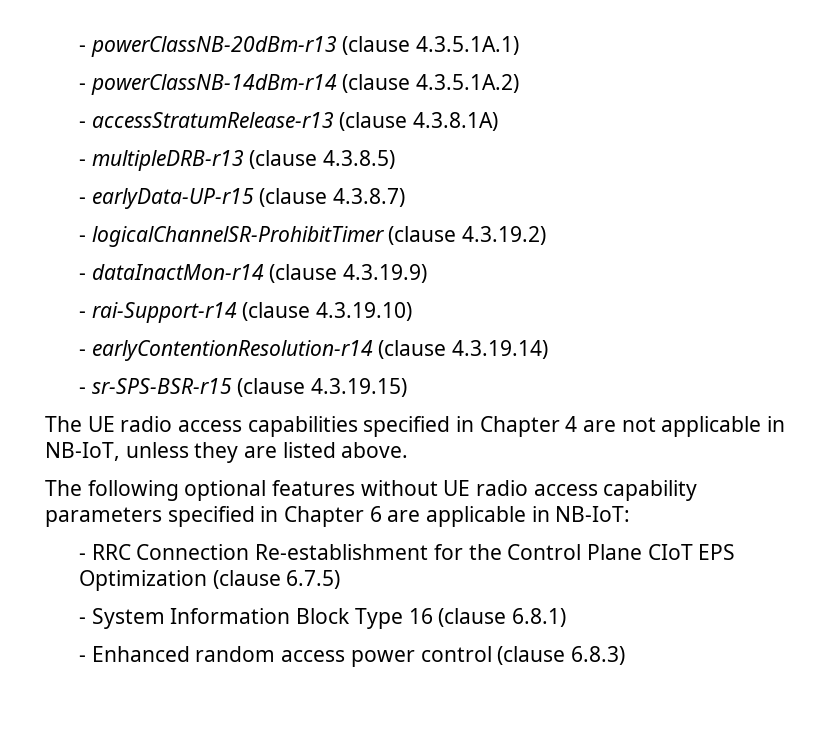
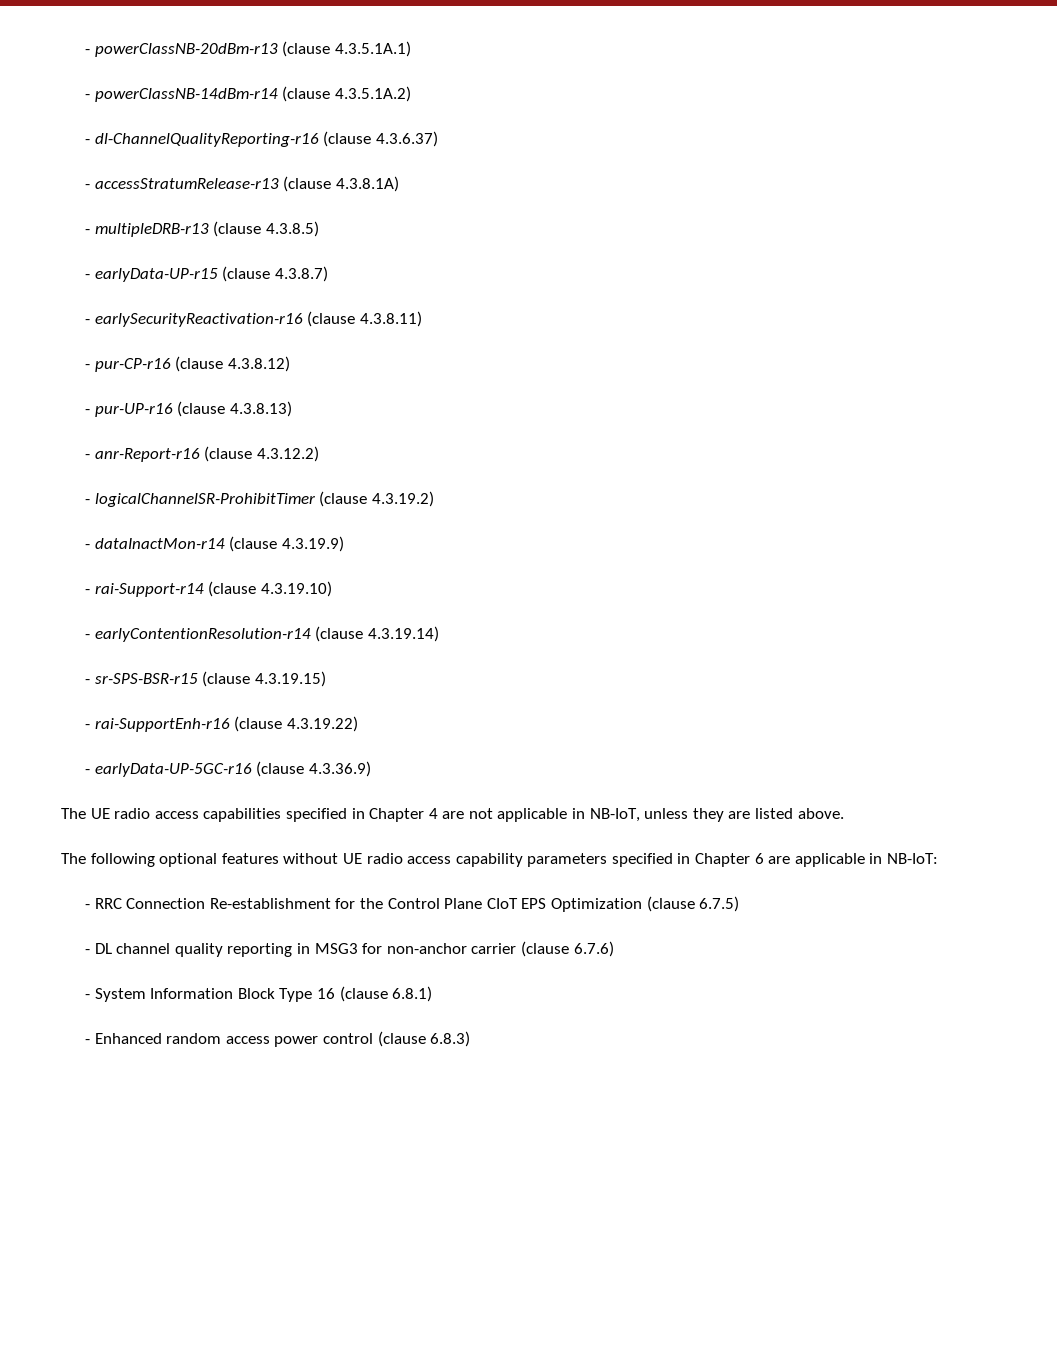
(520, 83) none -> [85,131,438,147] // - dl-ChannelQualityReporting-r16 (clause 4.3.6.37)
(406, 197) none -> [85,311,422,327] [85,356,290,372] [85,401,292,417] [85,446,319,462] // - earlySecurityReactivation-r16 (clause 4.3.8.11) // - pur-CP-r16 (clause 4.3.8.12) // - pur-UP-r16 (clause 4.3.8.13) // - anr-Report-r16 (clause 4.3.12.2)
(408, 387) none -> [85,716,358,732] [85,761,371,777] // - rai-SupportEnh-r16 (clause 4.3.19.22) // - earlyData-UP-5GC-r16 (clause 4.3.36.9)
(341, 579) none -> [85,941,614,957] // - DL channel quality reporting in MSG3 for non-anchor carrier (clause 6.7.6)

